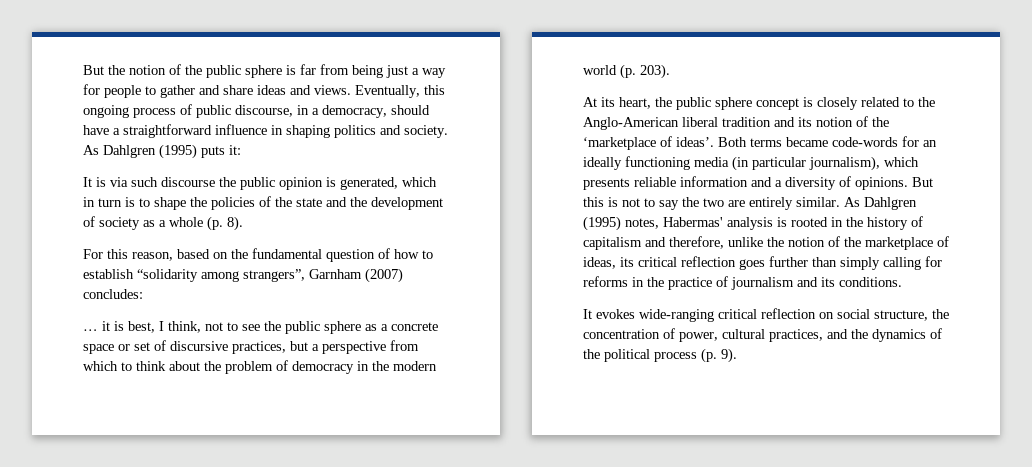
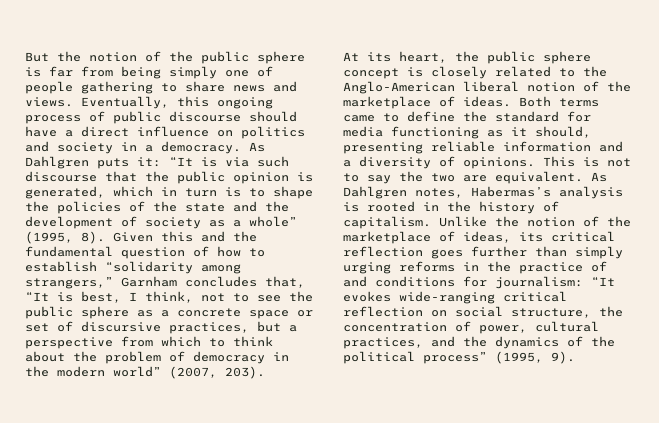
[386,65,446,78] [83,84,286,98] just a way for people to gather and share ideas -> [169,66,273,79] [25,81,265,94] simply one of people gathering to share news
[235,105,430,118] [83,124,448,138] [83,144,197,159] discourse, in a democracy, should have a straightforward influence in shaping politics and society. As Dahlgren (1995) -> [169,111,297,122] [25,126,305,139] [25,141,265,154] [25,156,89,169] discourse should have a direct influence on politics and society in a democracy. As Dahlgren
[83,177,92,187] // It -> [169,156,193,166] “It
(215, 182) none -> [105,171,137,182] that
[169,216,223,231] whole (p. -> [249,216,297,227] [25,231,73,244] whole” (1995,
[83,249,228,261] // For this reason, based on -> [113,231,225,242] Given this and
[243,268,403,283] [83,289,143,299] [83,321,110,331] strangers”, Garnham (2007) concludes: // … it -> [25,276,305,289] [25,291,49,301] strangers,” Garnham concludes that, “It
[583,64,636,79] world (p. -> [113,366,217,379] world” (2007,
[722,116,889,127] [583,136,937,150] [583,156,919,171] [583,178,630,190] tradition and its notion of the ‘marketplace of ideas’. Both terms became code-words for an ideally functioning media (in particular journalism), which presents -> [527,81,631,92] [343,96,599,109] [343,111,591,122] [343,126,591,139] [343,142,423,154] notion of the marketplace of ideas. Both terms came to define the standard for media functioning as it should, presenting
[912,177,933,187] [583,197,604,207] But this -> [543,156,575,167] This
[749,197,917,210] [583,216,723,231] entirely similar. As Dahlgren (1995) notes, Habermas' -> [495,171,607,184] [343,186,551,199] equivalent. As Dahlgren notes, Habermas’s
[583,236,763,250] capitalism and therefore, unlike -> [343,216,487,229] capitalism. Unlike
[883,256,942,270] calling for -> [343,262,391,274] urging
[731,277,902,290] [583,309,592,319] journalism and its conditions. // It -> [343,276,615,289] and conditions for journalism: “It
[654,348,717,363] process (p. -> [423,351,543,364] process” (1995,

